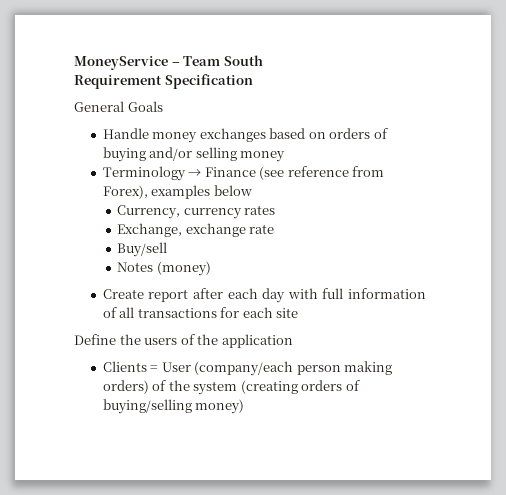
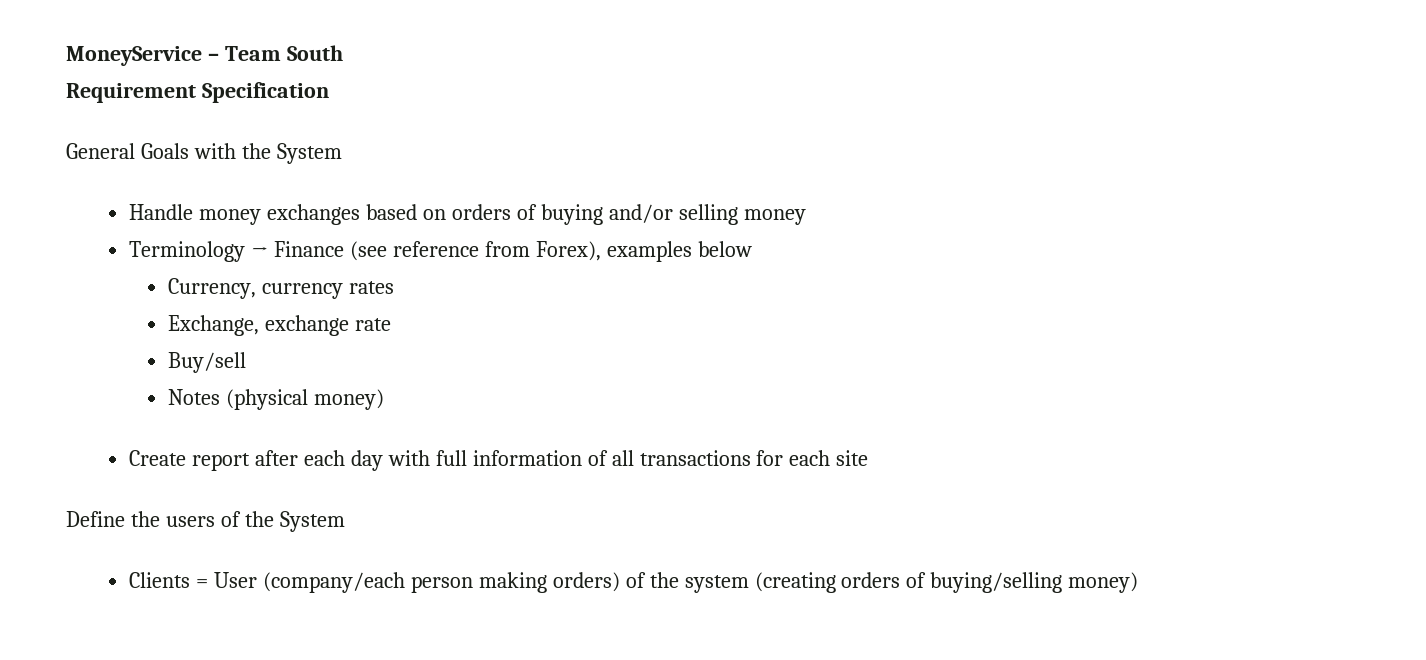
(163, 106) none -> [193,143,342,164] with the System
[156,261,211,276] (money) -> [225,389,384,410] (physical money)
[221,334,293,348] application -> [279,511,345,532] System

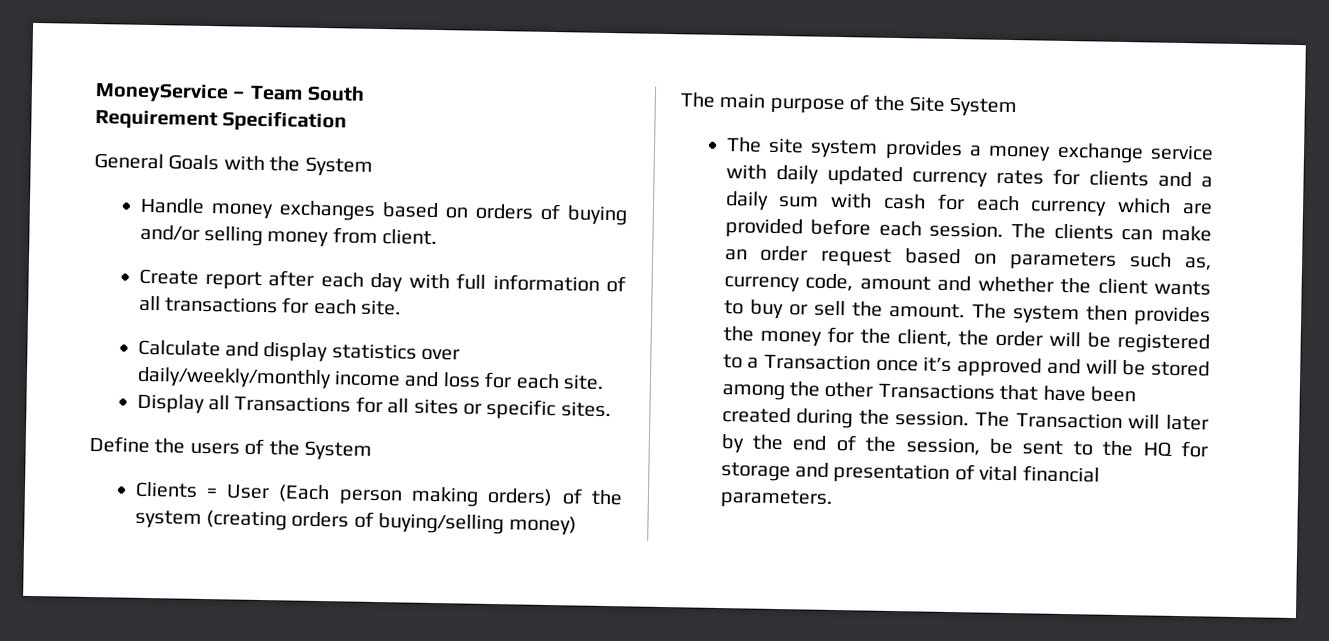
[129,241,752,262] [168,278,394,299] [168,315,391,336] [168,352,247,373] [168,389,384,410] // Terminology → Finance (see reference from Forex), examples below // Currency, currency rates // Exchange, exchange rate // Buy/sell // Notes (physical money) -> [332,227,438,246] from client.
[836,450,869,466] site -> [361,299,402,316] [137,339,461,363] [136,366,604,390] [136,393,611,421] site. // Calculate and display statistics over daily/weekly/monthly income and loss for each site. // Display all Transactions for all sites or specific sites.
[262,572,405,593] (company/each -> [278,484,331,503] (Each
(1139, 582) none -> [680,92,1018,118] [725,137,1214,164] [725,164,1213,188] [724,191,1213,217] [724,218,1212,242] [724,245,1212,271] [723,273,1211,296] [723,299,1211,327] [722,326,1210,354] [722,353,1210,378] [721,381,1136,403] [721,407,1209,431] [720,434,1208,458] [720,461,1100,485] [719,488,833,509] // The main purpose of the Site System // The site system provides a money exchange service with daily updated currency rates for clients and a daily sum with cash for each currency which are provided before each session. The clients can make an order request based on parameters such as, currency code, amount and whether the client wants to buy or sell the amount. The system then provides the money for the client, the order will be registered to a Transaction once it’s approved and will be stored among the other Transactions that have been created during the session. The Transaction will later by the end of the session, be sent to the HQ for storage and presentation of vital financial parameters.

